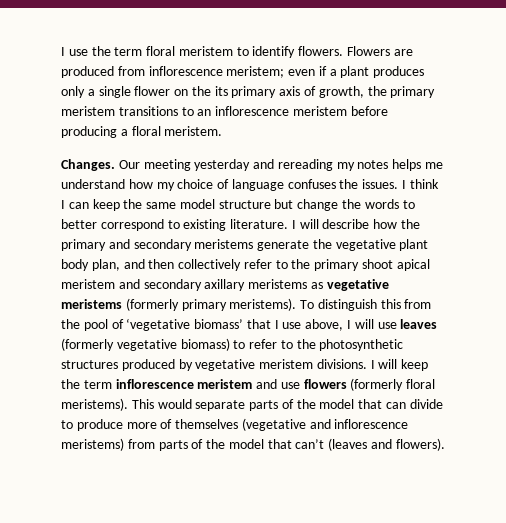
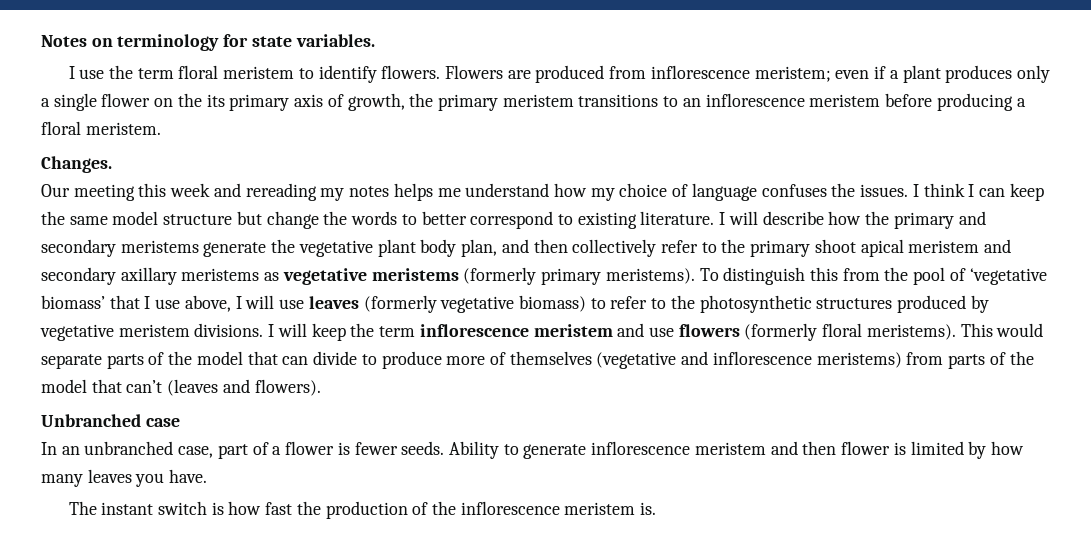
(61, 51) none -> [41,34,375,51] Notes on terminology for state variables. //
(115, 165) none -> (112, 164) //
[194,159,251,171] yesterday -> [138,183,211,197] this week
(445, 444) none -> [41,414,180,427] [41,441,1024,459] [41,469,208,487] [68,501,657,519] // Unbranched case // In an unbranched case, part of a flower is fewer seeds. Ability to generate inflorescence meristem and then flower is limited by how many leaves you have. // The instant switch is how fast the production of the inflorescence meristem is.

